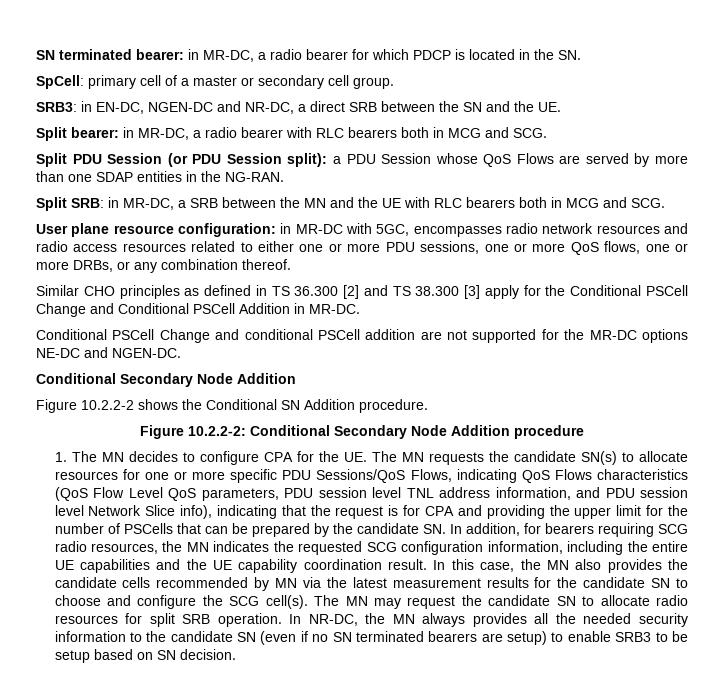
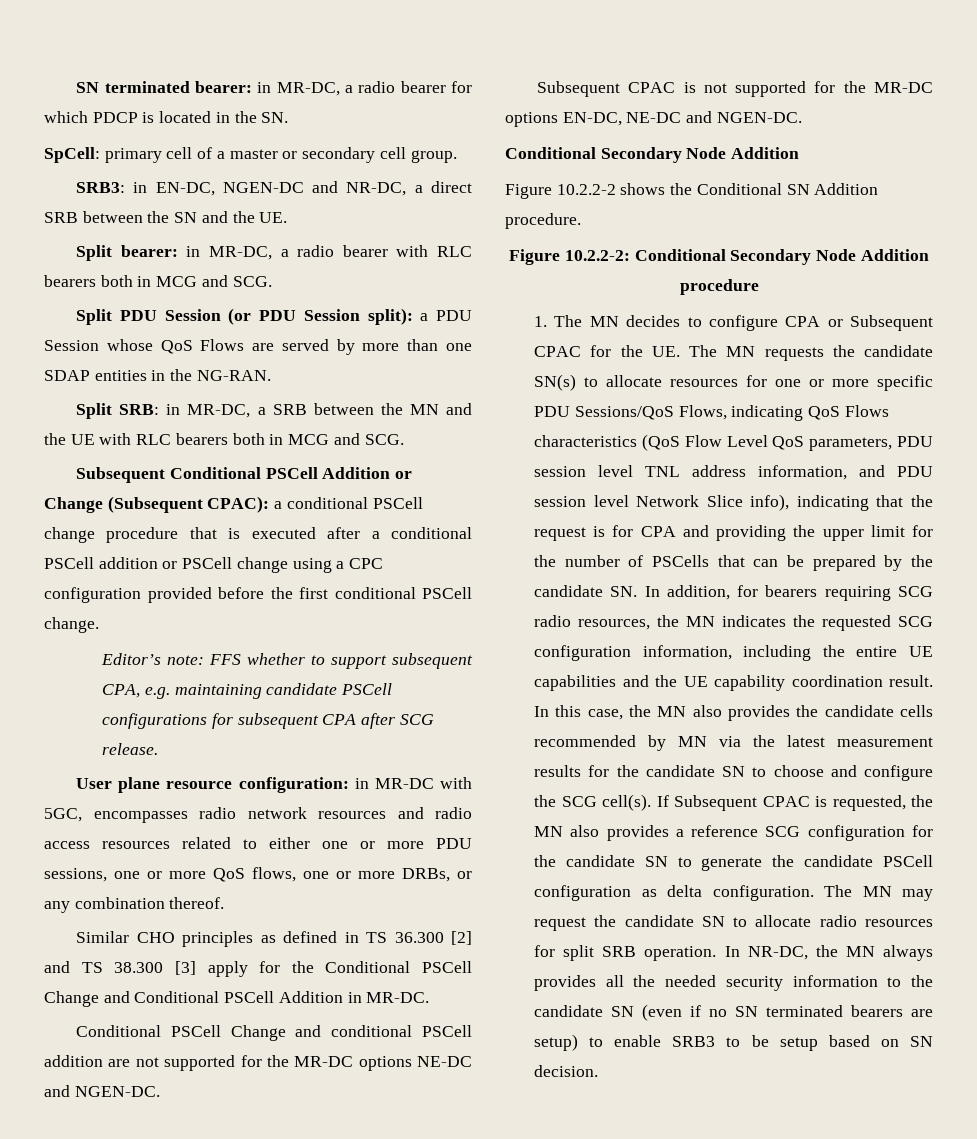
(665, 203) none -> [76,467,413,483] [44,496,423,513] [44,527,473,543] [44,557,384,573] [44,587,472,603] [44,617,99,633] [101,653,473,669] [102,683,393,699] [102,713,434,729] [102,743,159,755] // Subsequent Conditional PSCell Addition or Change (Subsequent CPAC): a conditional PSCell change procedure that is executed after a conditional PSCell addition or PSCell change using a CPC configuration provided before the first conditional PSCell change. // Editor’s note: FFS whether to support subsequent CPA, e.g. maintaining candidate PSCell configurations for subsequent CPA after SCG release.
(181, 353) none -> [537,81,933,97] [505,111,802,127] // Subsequent CPAC is not supported for the MR-DC options EN-DC, NE-DC and NGEN-DC.
(293, 457) none -> [827,315,933,331] [534,346,582,357] or Subsequent CPAC
(308, 602) none -> [656,795,933,811] [534,825,933,841] [534,855,933,871] [534,885,814,901] If Subsequent CPAC is requested, the MN also provides a reference SCG configuration for the candidate SN to generate the candidate PSCell configuration as delta configuration.

